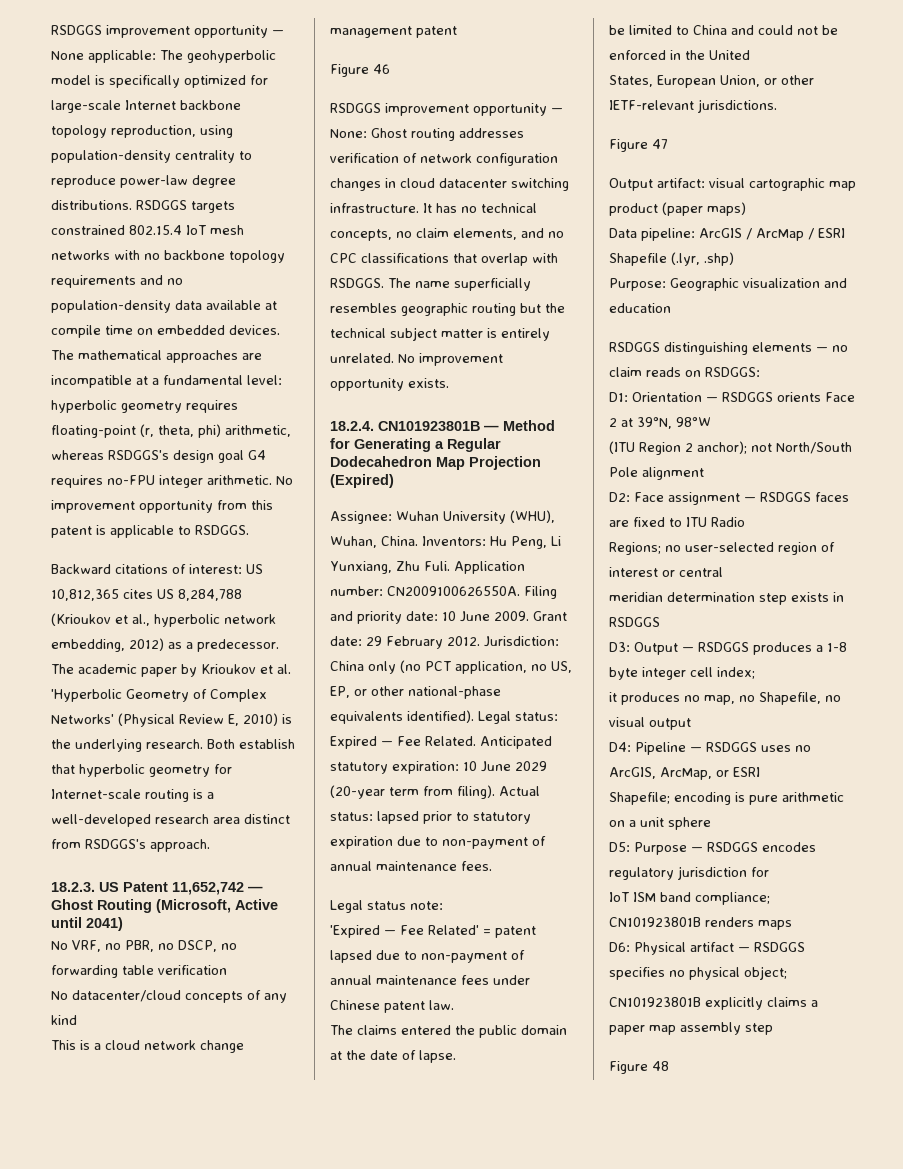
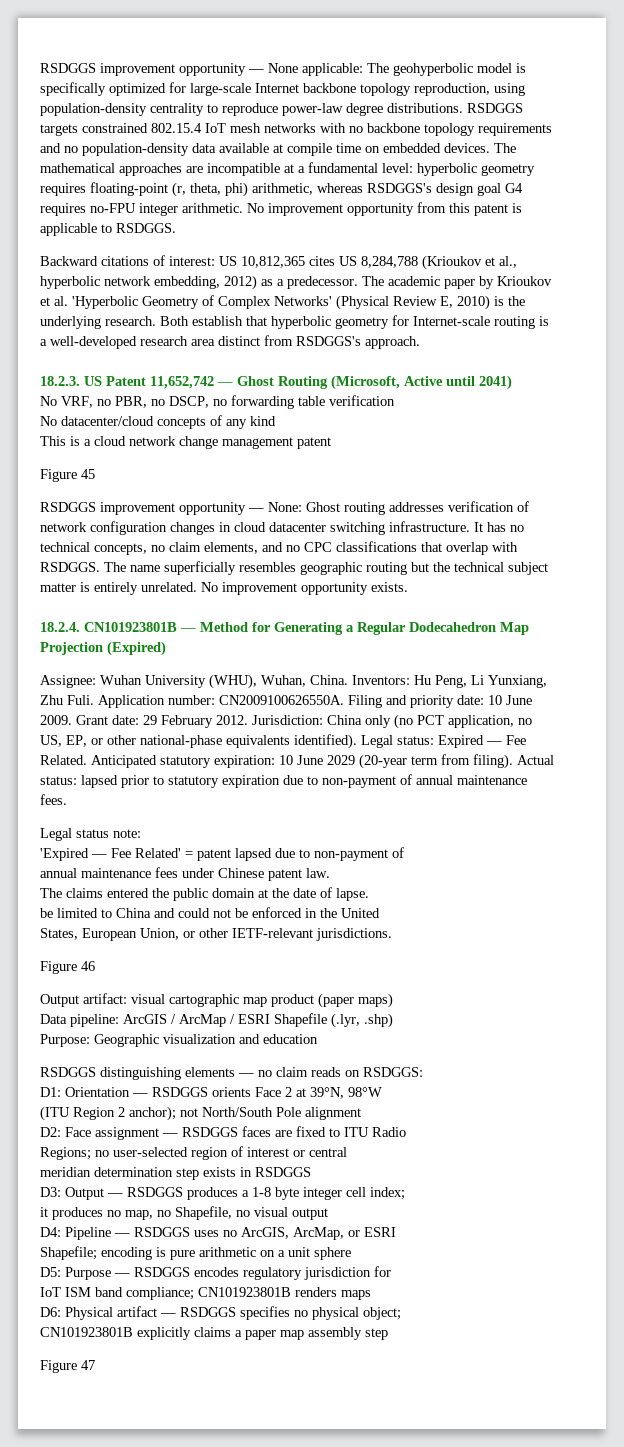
[373,64,390,74] 46 -> [81,469,95,479] 45
[652,139,668,149] 47 -> [81,961,95,971] 46
[652,1061,669,1071] 48 -> [81,1360,95,1370] 47

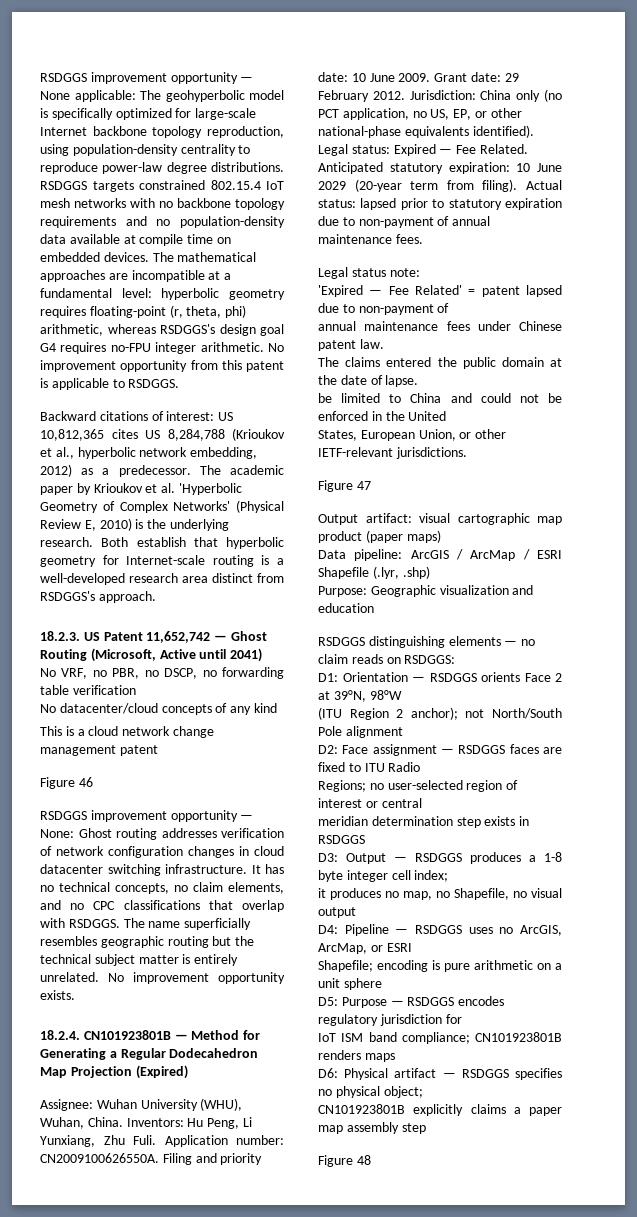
[81,469,95,479] 45 -> [78,777,93,787] 46
[81,961,95,971] 46 -> [356,481,371,490] 47
[81,1360,95,1370] 47 -> [356,1155,371,1165] 48

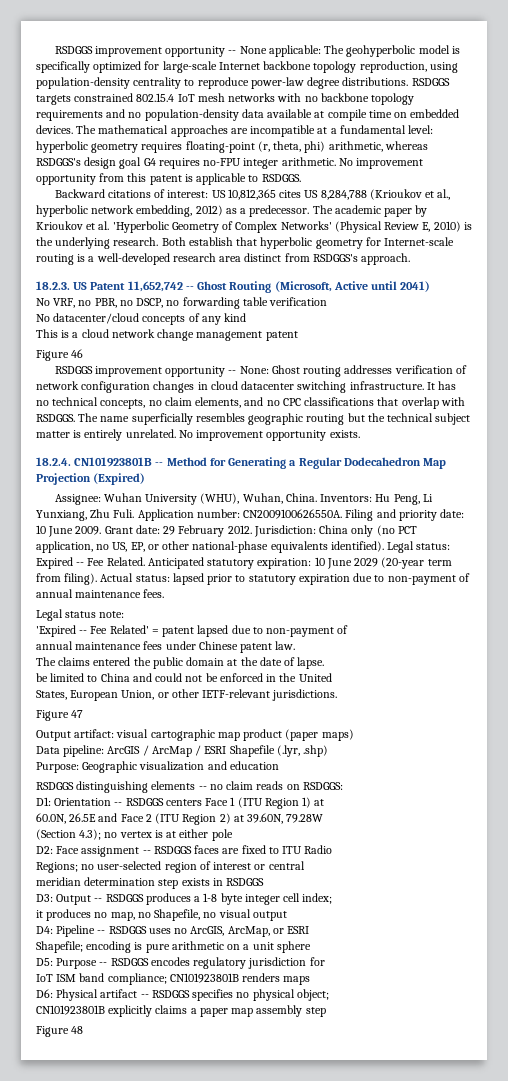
[40,72,254,84] RSDGGS improvement opportunity — -> [54,46,237,57] RSDGGS improvement opportunity --
[214,635,228,641] — -> [185,286,194,290] --
[240,815,254,820] — -> [228,370,237,374] --
[174,1034,188,1040] — -> [155,462,164,466] --
[439,149,453,154] — -> [76,562,85,566] --
[369,290,383,295] — -> [79,630,88,634] --
[504,641,518,646] — -> [198,786,207,790] --
[412,672,562,682] [318,690,402,702] [318,707,562,720] [318,726,403,738] — RSDGGS orients Face 2 at 39°N, 98°W // (ITU Region 2 anchor); not North/South Pole alignment -> [114,797,325,809] [36,813,324,825] [36,829,233,841] -- RSDGGS centers Face 1 (ITU Region 1) at // 60.0N, 26.5E and Face 2 (ITU Region 2) at 39.60N, 79.28W // (Section 4.3); no vertex is at either pole
[441,749,454,754] — -> [142,850,151,854] --
[394,857,407,862] — -> [94,898,103,902] --
[395,929,409,934] — -> [97,930,106,934] --
[390,1001,404,1006] — -> [99,962,108,966] --
[442,1073,456,1078] — -> [140,994,149,998] --

